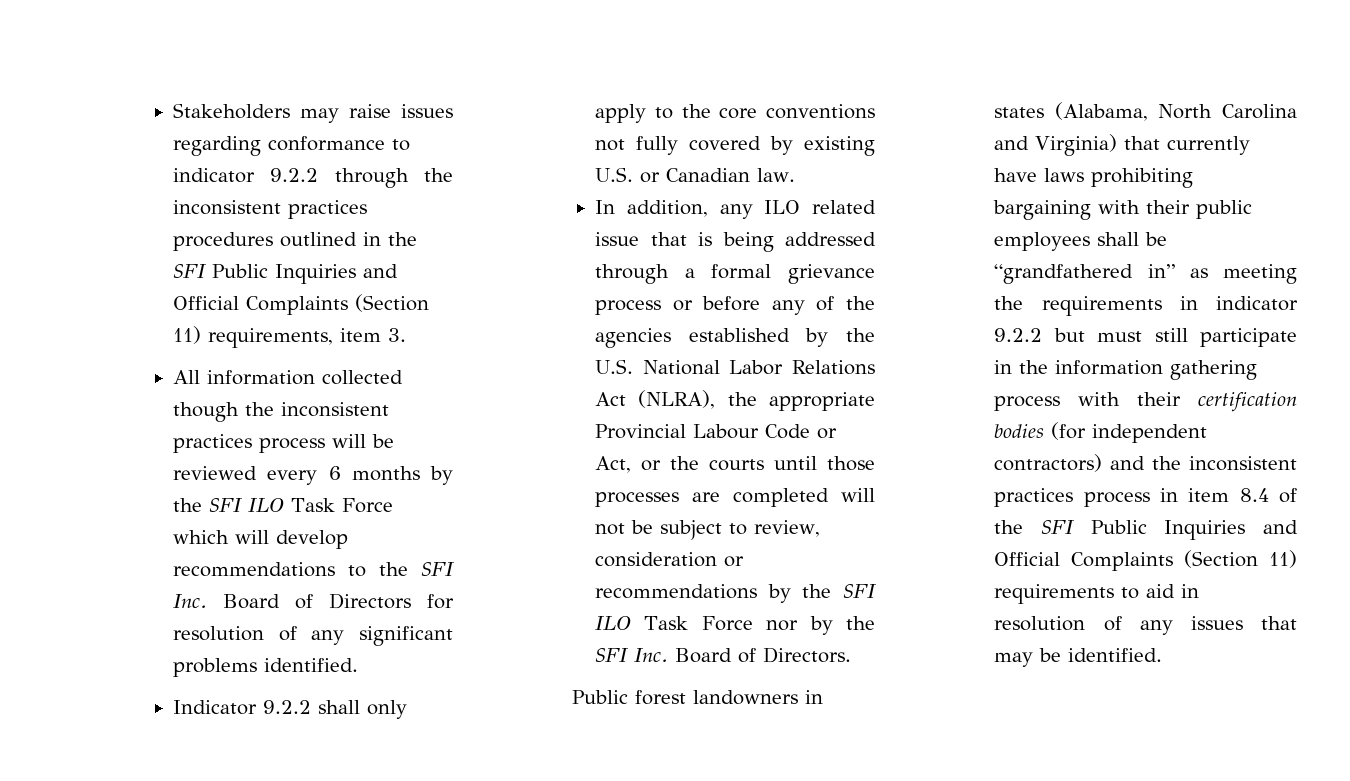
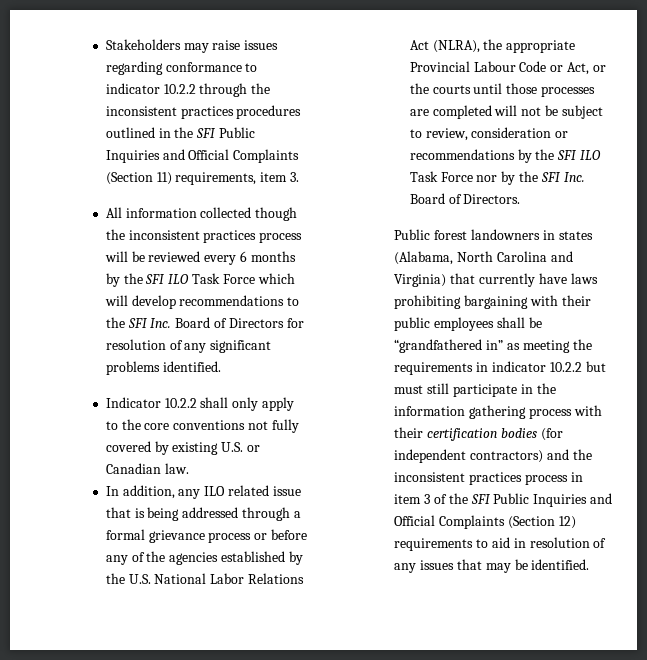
[270,168,319,182] 9.2.2 -> [163,84,196,94] 10.2.2
[263,700,312,714] 9.2.2 -> [164,398,197,408] 10.2.2
[994,328,1043,342] 9.2.2 -> [549,362,582,372] 10.2.2
[1239,488,1269,502] 8.4 -> [424,494,431,504] 3
[1269,550,1297,568] 11) -> [558,516,576,529] 12)

